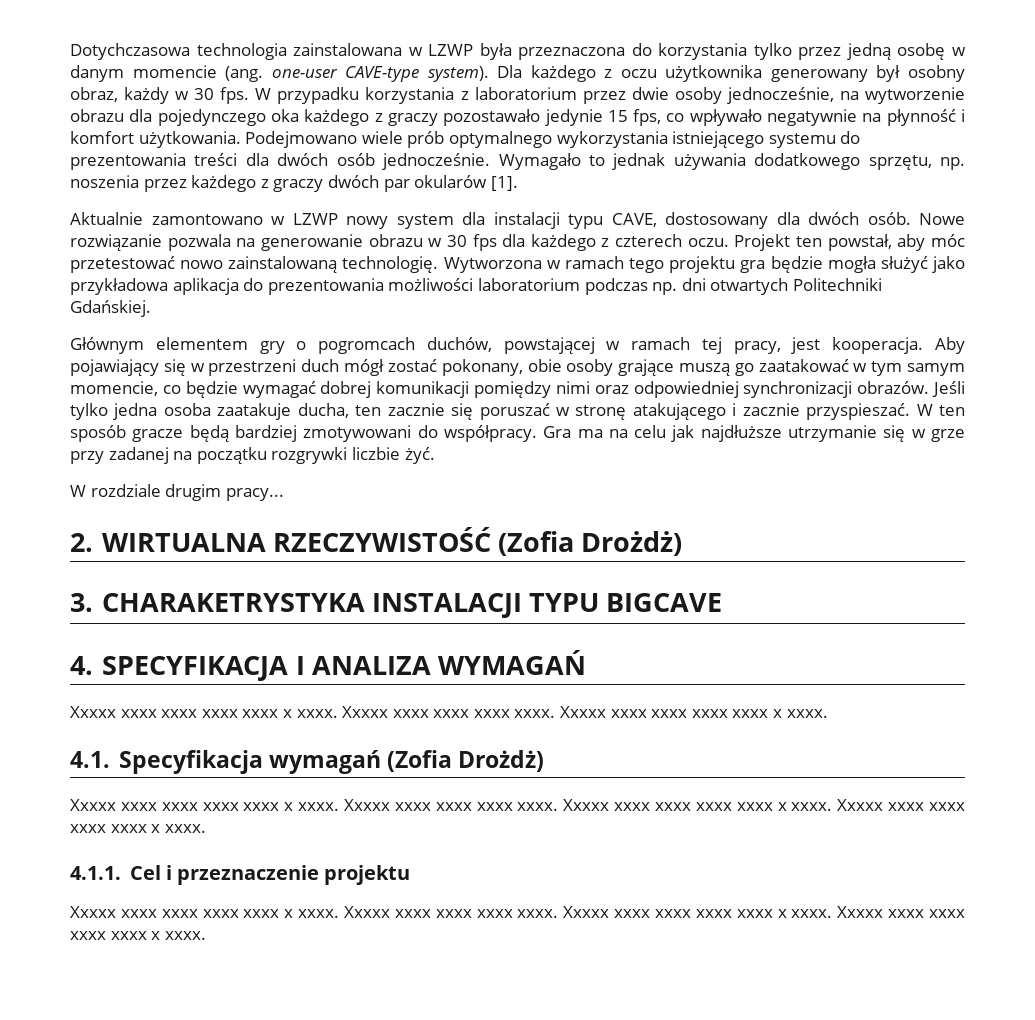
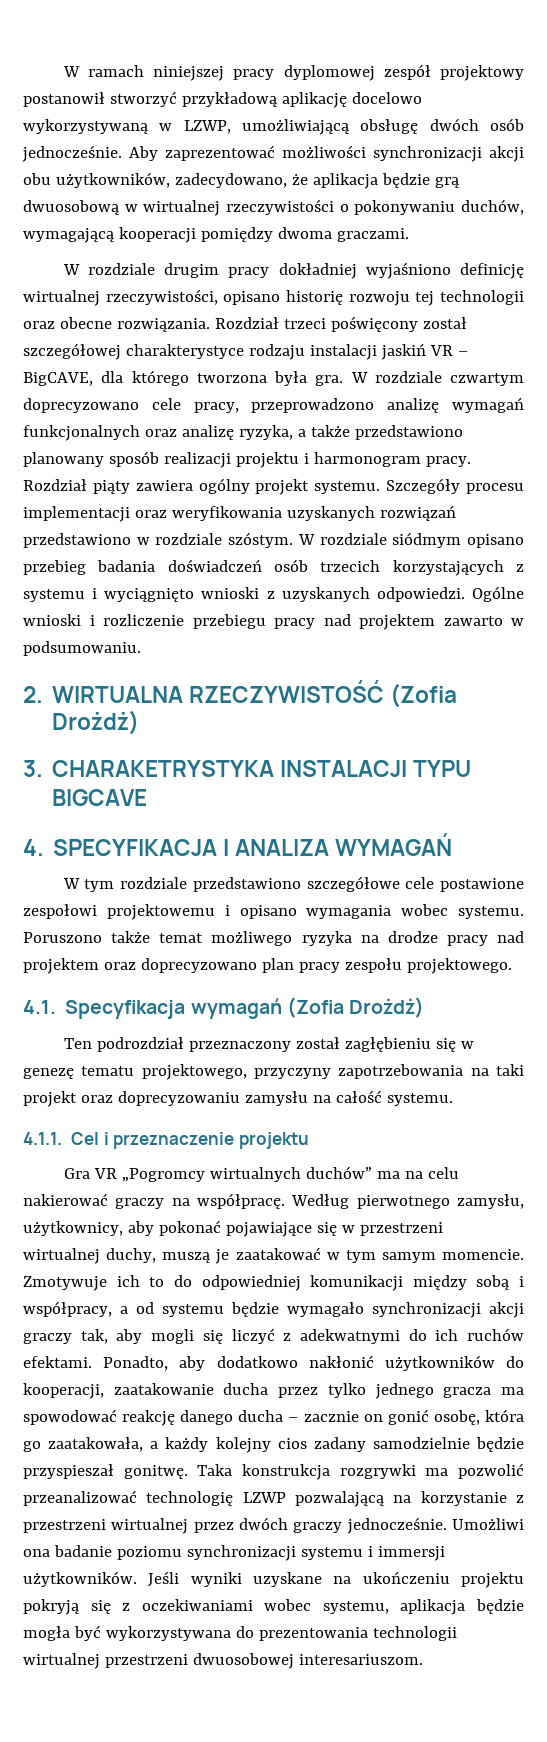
[70,43,967,60] [70,65,966,82] [70,87,966,104] [70,109,965,126] [70,131,861,148] [70,153,965,170] [70,175,518,192] [70,212,965,229] [70,234,965,251] [70,256,966,273] [70,278,882,295] [70,300,151,317] [70,337,965,354] [70,359,965,376] [70,381,966,398] [70,403,965,420] [70,425,965,442] [70,447,435,464] [70,484,284,501] Dotychczasowa technologia zainstalowana w LZWP była przeznaczona do korzystania tylko przez jedną osobę w danym momencie (ang. one-user CAVE-type system). Dla każdego z oczu użytkownika generowany był osobny obraz, każdy w 30 fps. W przypadku korzystania z laboratorium przez dwie osoby jednocześnie, na wytworzenie obrazu dla pojedynczego oka każdego z graczy pozostawało jedynie 15 fps, co wpływało negatywnie na płynność i komfort użytkowania. Podejmowano wiele prób optymalnego wykorzystania istniejącego systemu do prezentowania treści dla dwóch osób jednocześnie. Wymagało to jednak używania dodatkowego sprzętu, np. noszenia przez każdego z graczy dwóch par okularów [1]. // Aktualnie zamontowano w LZWP nowy system dla instalacji typu CAVE, dostosowany dla dwóch osób. Nowe rozwiązanie pozwala na generowanie obrazu w 30 fps dla każdego z czterech oczu. Projekt ten powstał, aby móc przetestować nowo zainstalowaną technologię. Wytworzona w ramach tego projektu gra będzie mogła służyć jako przykładowa aplikacja do prezentowania możliwości laboratorium podczas np. dni otwartych Politechniki Gdańskiej. // Głównym elementem gry o pogromcach duchów, powstającej w ramach tej pracy, jest kooperacja. Aby pojawiający się w przestrzeni duch mógł zostać pokonany, obie osoby grające muszą go zaatakować w tym samym momencie, co będzie wymagać dobrej komunikacji pomiędzy nimi oraz odpowiedniej synchronizacji obrazów. Jeśli tylko jedna osoba zaatakuje ducha, ten zacznie się poruszać w stronę atakującego i zacznie przyspieszać. W ten sposób gracze będą bardziej zmotywowani do współpracy. Gra ma na celu jak najdłuższe utrzymanie się w grze przy zadanej na początku rozgrywki liczbie żyć. // W rozdziale drugim pracy... -> [62,64,524,81] [23,91,422,108] [23,118,524,135] [22,145,524,162] [23,172,459,189] [23,199,524,216] [23,227,409,243] [62,262,524,279] [23,289,524,306] [23,316,467,332] [23,343,468,360] [23,370,524,386] [23,397,524,413] [23,425,463,441] [23,451,471,468] [23,478,525,495] [23,505,456,522] [23,532,524,548] [23,559,524,576] [23,586,524,602] [23,614,524,630] [23,641,141,656] W ramach niniejszej pracy dyplomowej zespół projektowy postanowił stworzyć przykładową aplikację docelowo wykorzystywaną w LZWP, umożliwiającą obsługę dwóch osób jednocześnie. Aby zaprezentować możliwości synchronizacji akcji obu użytkowników, zadecydowano, że aplikacja będzie grą dwuosobową w wirtualnej rzeczywistości o pokonywaniu duchów, wymagającą kooperacji pomiędzy dwoma graczami. // W rozdziale drugim pracy dokładniej wyjaśniono definicję wirtualnej rzeczywistości, opisano historię rozwoju tej technologii oraz obecne rozwiązania. Rozdział trzeci poświęcony został szczegółowej charakterystyce rodzaju instalacji jaskiń VR – BigCAVE, dla którego tworzona była gra. W rozdziale czwartym doprecyzowano cele pracy, przeprowadzono analizę wymagań funkcjonalnych oraz analizę ryzyka, a także przedstawiono planowany sposób realizacji projektu i harmonogram pracy. Rozdział piąty zawiera ogólny projekt systemu. Szczegóły procesu implementacji oraz weryfikowania uzyskanych rozwiązań przedstawiono w rozdziale szóstym. W rozdziale siódmym opisano przebieg badania doświadczeń osób trzecich korzystających z systemu i wyciągnięto wnioski z uzyskanych odpowiedzi. Ogólne wnioski i rozliczenie przebiegu pracy nad projektem zawarto w podsumowaniu.
[70,706,828,718] Xxxxx xxxx xxxx xxxx xxxx x xxxx. Xxxxx xxxx xxxx xxxx xxxx. Xxxxx xxxx xxxx xxxx xxxx x xxxx. -> [62,876,524,892] [23,904,524,920] [23,931,524,946] [23,958,512,974] W tym rozdziale przedstawiono szczegółowe cele postawione zespołowi projektowemu i opisano wymagania wobec systemu. Poruszono także temat możliwego ryzyka na drodze pracy nad projektem oraz doprecyzowano plan pracy zespołu projektowego.
[70,799,966,811] [70,824,206,833] Xxxxx xxxx xxxx xxxx xxxx x xxxx. Xxxxx xxxx xxxx xxxx xxxx. Xxxxx xxxx xxxx xxxx xxxx x xxxx. Xxxxx xxxx xxxx xxxx xxxx x xxxx. -> [63,1037,474,1052] [23,1064,524,1080] [23,1090,453,1107] Ten podrozdział przeznaczony został zagłębieniu się w genezę tematu projektowego, przyczyny zapotrzebowania na taki projekt oraz doprecyzowaniu zamysłu na całość systemu.
[70,906,966,918] [70,931,206,940] Xxxxx xxxx xxxx xxxx xxxx x xxxx. Xxxxx xxxx xxxx xxxx xxxx. Xxxxx xxxx xxxx xxxx xxxx x xxxx. Xxxxx xxxx xxxx xxxx xxxx x xxxx. -> [63,1166,459,1182] [23,1193,524,1209] [23,1220,443,1237] [23,1247,524,1264] [23,1275,524,1291] [23,1301,524,1318] [23,1328,524,1344] [23,1355,524,1371] [23,1383,524,1399] [23,1409,524,1426] [23,1437,524,1453] [23,1463,524,1480] [23,1490,524,1507] [23,1517,524,1534] [23,1545,445,1561] [23,1571,524,1588] [23,1599,524,1615] [23,1625,457,1641] [23,1653,423,1669] Gra VR „Pogromcy wirtualnych duchów” ma na celu nakierować graczy na współpracę. Według pierwotnego zamysłu, użytkownicy, aby pokonać pojawiające się w przestrzeni wirtualnej duchy, muszą je zaatakować w tym samym momencie. Zmotywuje ich to do odpowiedniej komunikacji między sobą i współpracy, a od systemu będzie wymagało synchronizacji akcji graczy tak, aby mogli się liczyć z adekwatnymi do ich ruchów efektami. Ponadto, aby dodatkowo nakłonić użytkowników do kooperacji, zaatakowanie ducha przez tylko jednego gracza ma spowodować reakcję danego ducha – zacznie on gonić osobę, która go zaatakowała, a każdy kolejny cios zadany samodzielnie będzie przyspieszał gonitwę. Taka konstrukcja rozgrywki ma pozwolić przeanalizować technologię LZWP pozwalającą na korzystanie z przestrzeni wirtualnej przez dwóch graczy jednocześnie. Umożliwi ona badanie poziomu synchronizacji systemu i immersji użytkowników. Jeśli wyniki uzyskane na ukończeniu projektu pokryją się z oczekiwaniami wobec systemu, aplikacja będzie mogła być wykorzystywana do prezentowania technologii wirtualnej przestrzeni dwuosobowej interesariuszom.

